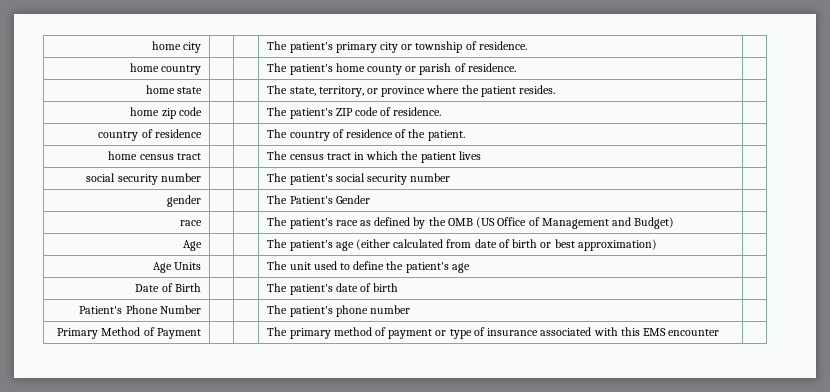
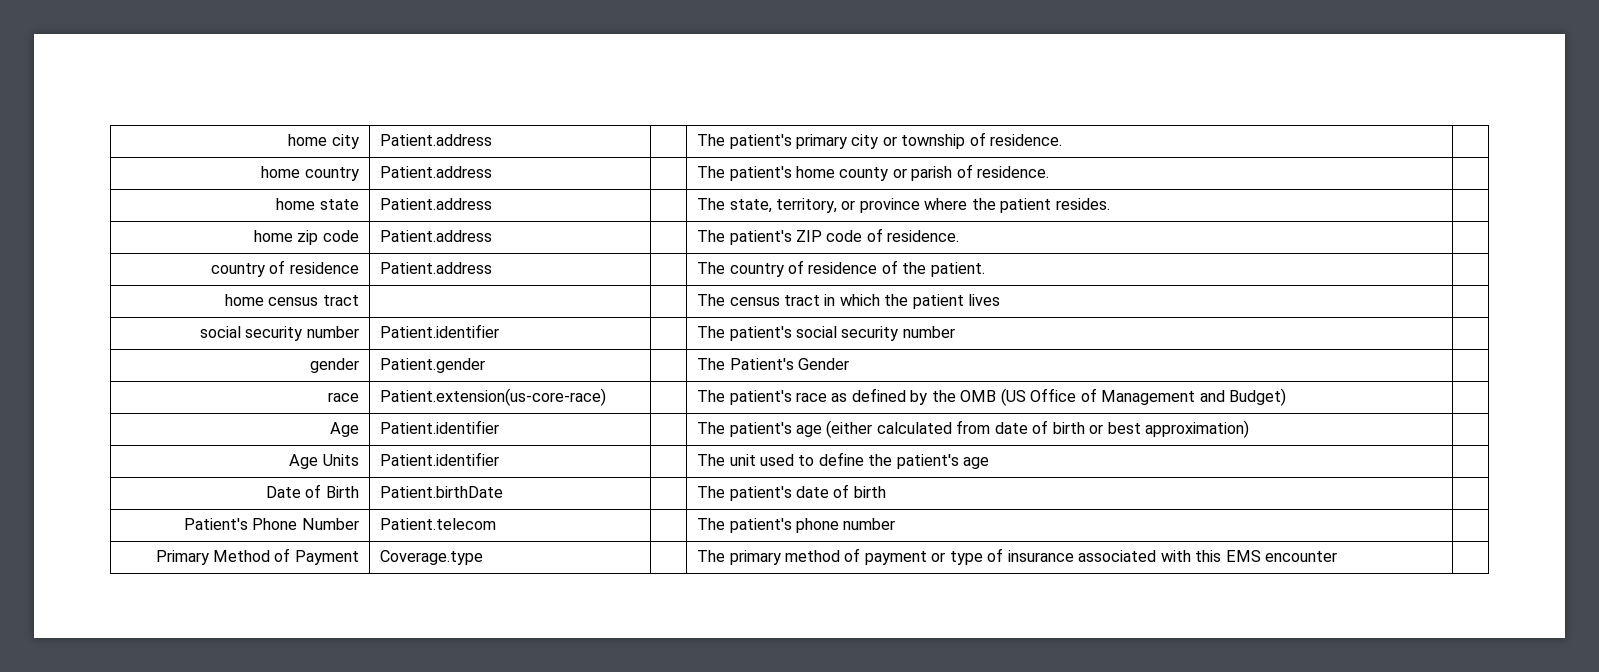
(201, 47) none -> [380,134,493,146] Patient.address
(201, 70) none -> [380,166,493,178] Patient.address
(202, 90) none -> [380,198,493,210] Patient.address
(202, 111) none -> [380,230,493,242] Patient.address
(202, 133) none -> [380,262,493,274] Patient.address
(201, 177) none -> [380,324,500,338] Patient.identifier
(201, 201) none -> [380,358,486,373] Patient.gender
(202, 223) none -> [380,388,607,406] Patient.extension(us-core-race)
(202, 245) none -> [380,420,500,434] Patient.identifier
(201, 266) none -> [380,452,500,466] Patient.identifier
(201, 287) none -> [380,486,504,498] Patient.birthDate
(201, 309) none -> [380,518,497,530] Patient.telecom
(201, 333) none -> [380,550,484,565] Coverage.type

